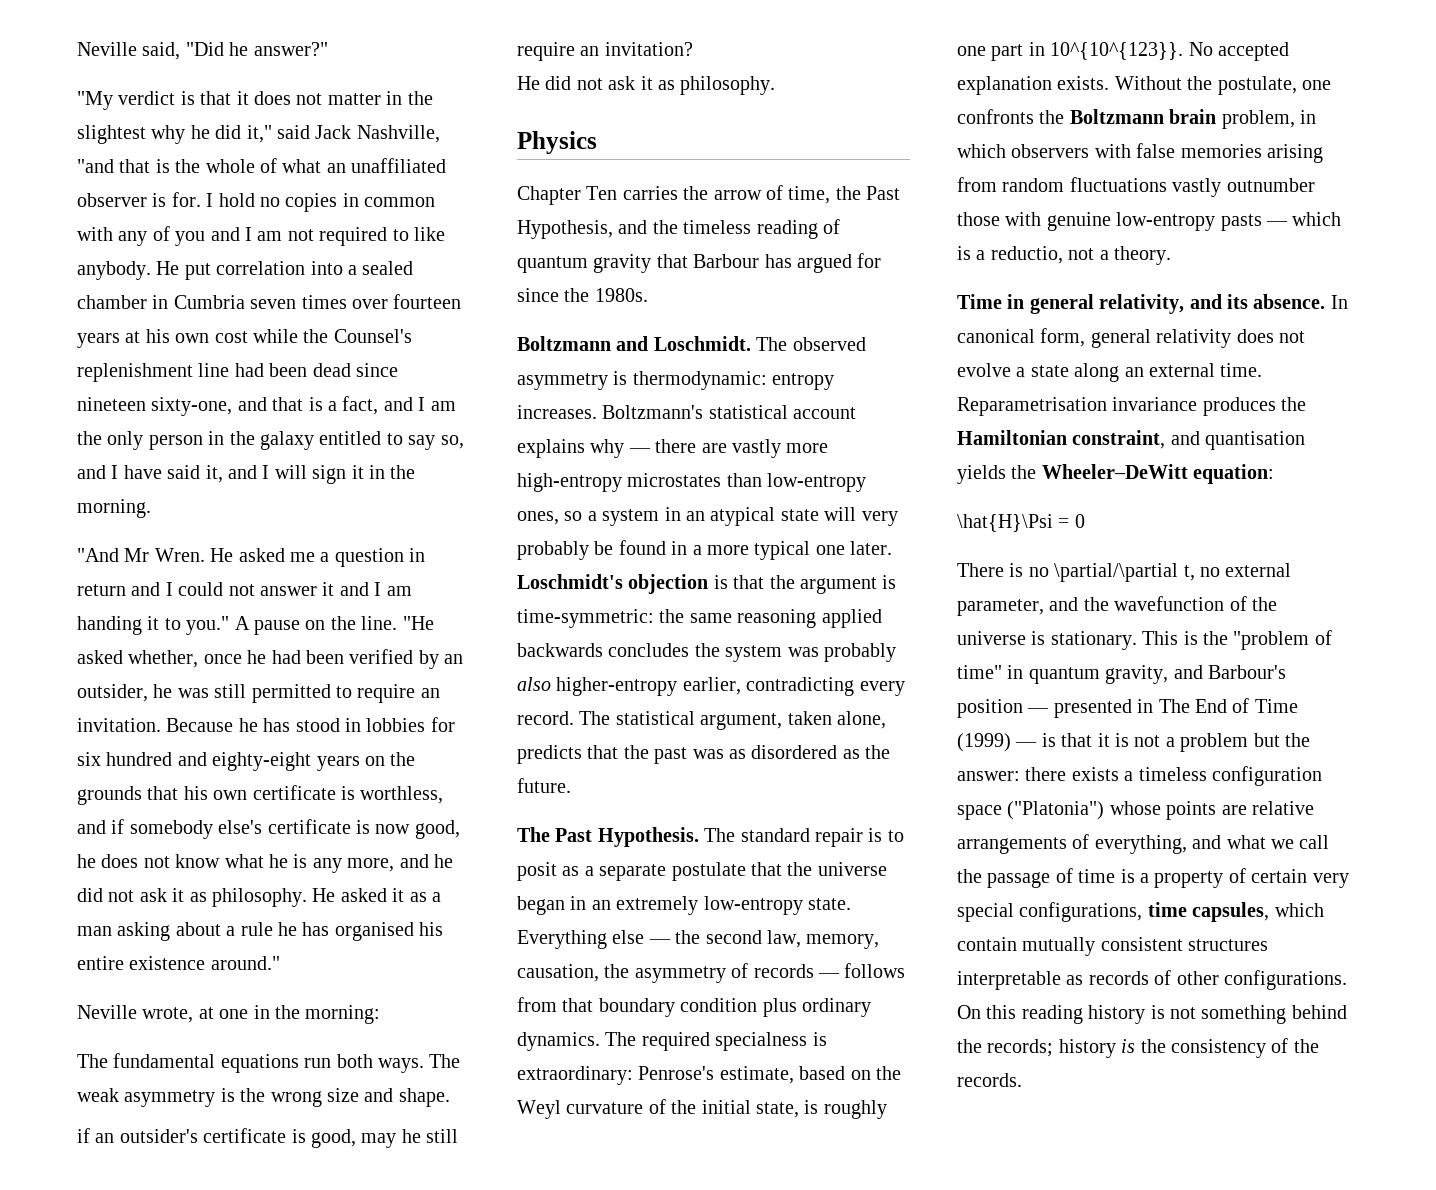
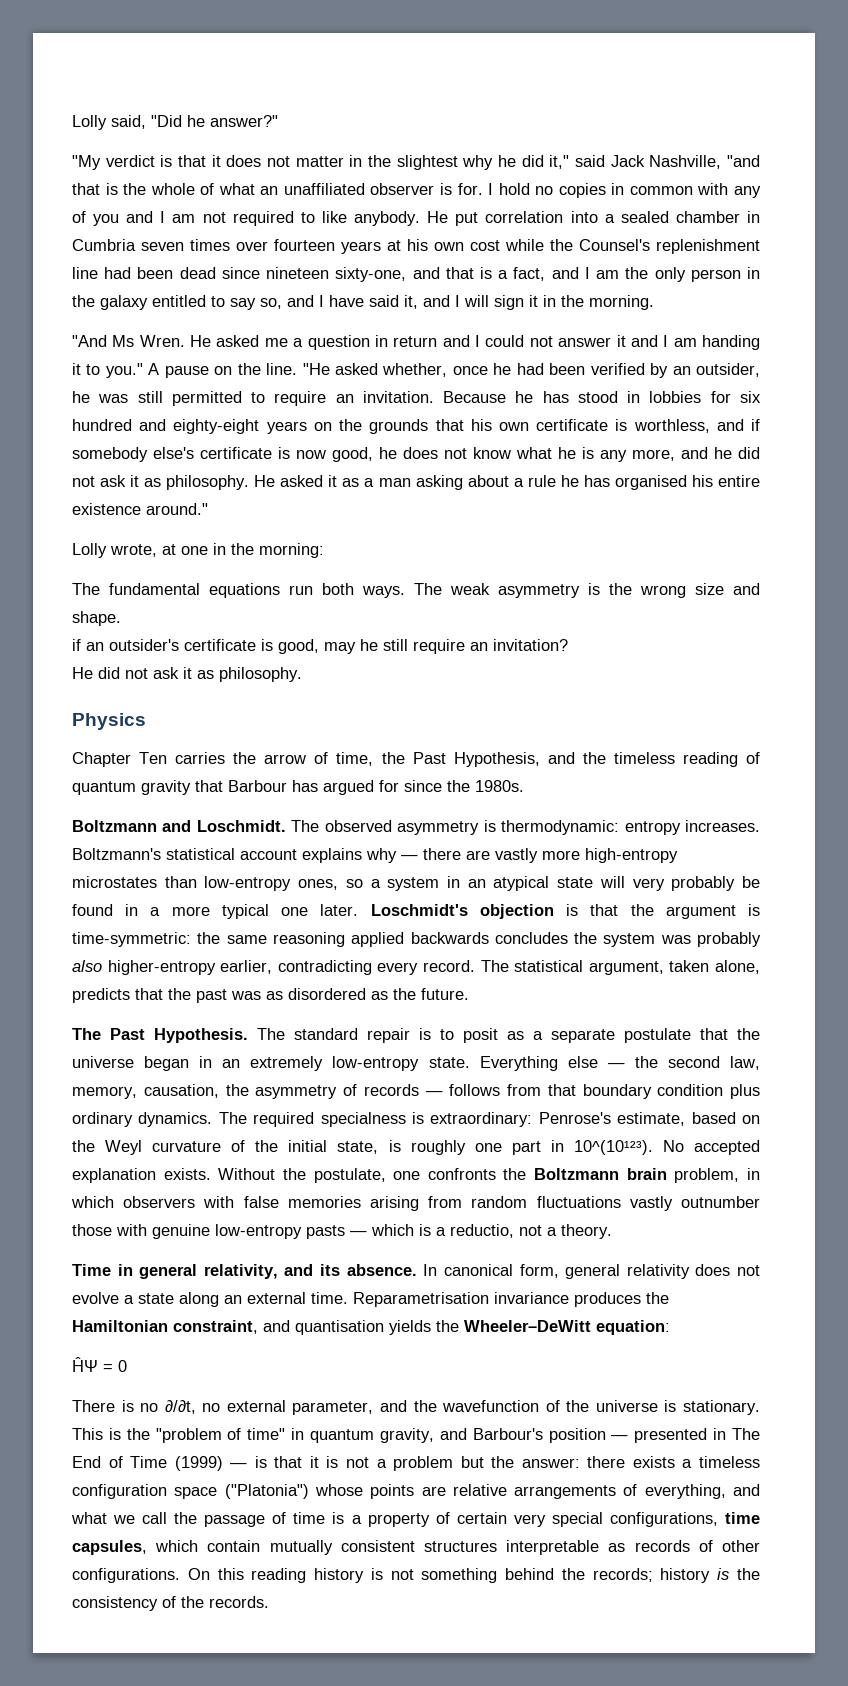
[77,42,137,56] Neville -> [72,115,107,130] Lolly
[124,548,150,562] Mr -> [112,335,135,347] Ms
[77,1005,137,1019] Neville -> [72,543,107,558] Lolly
[1050,42,1184,60] 10^{10^{123}}. -> [573,1140,653,1155] 10^(10¹²³).
[957,514,1053,532] \hat{H}\Psi -> [72,1357,98,1372] ĤΨ
[1054,563,1195,582] \partial/\partial t, -> [164,1400,196,1414] ∂/∂t,

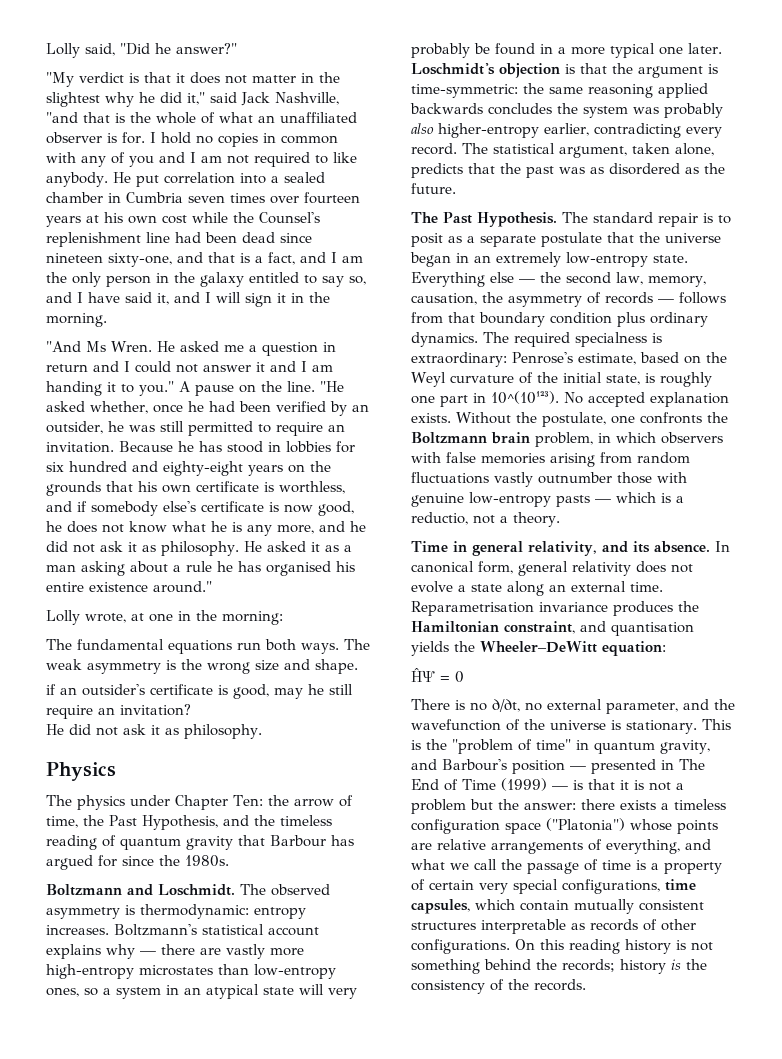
[72,752,226,767] Chapter Ten carries -> [46,795,263,810] The physics under Chapter Ten:

